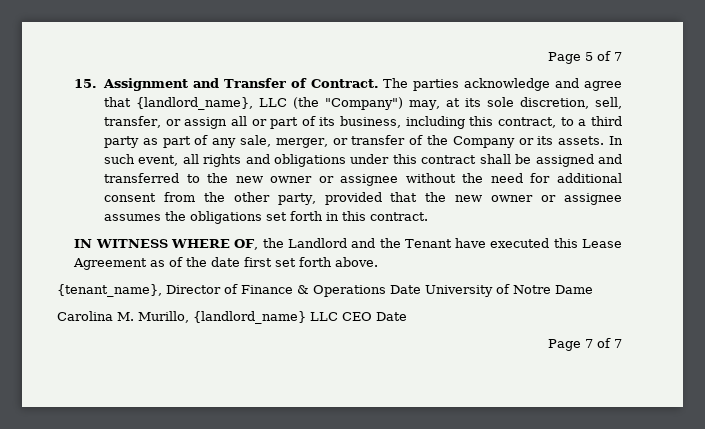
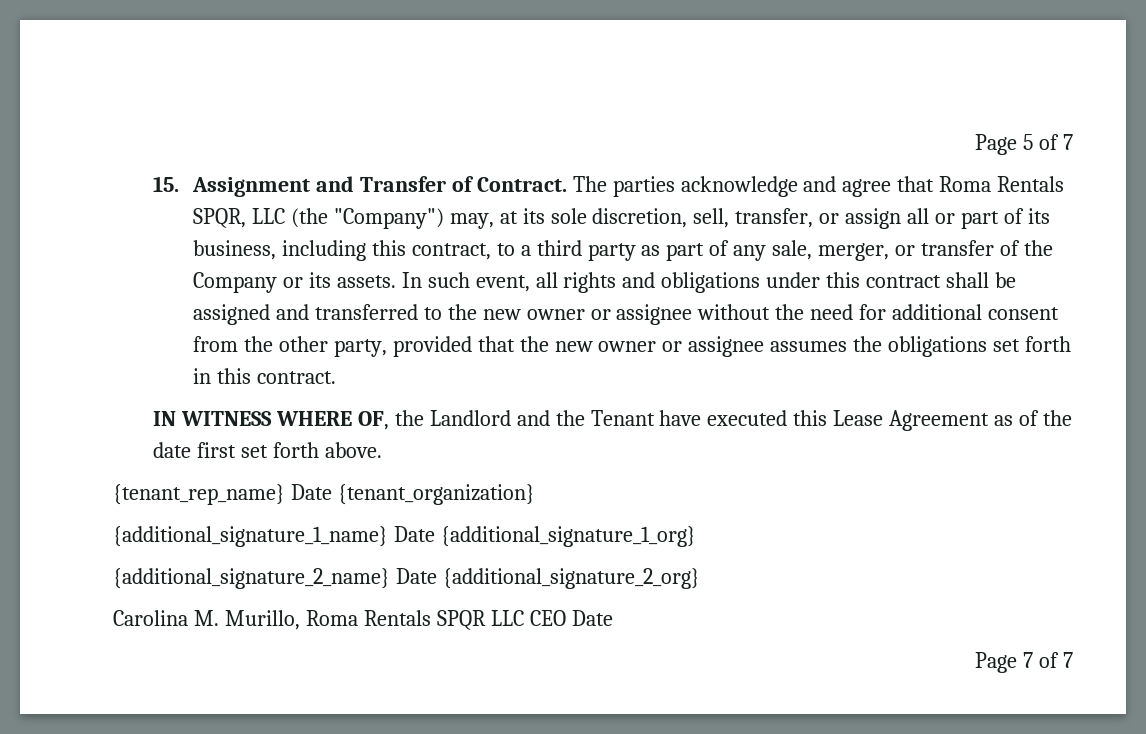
[135,97,253,110] {landlord_name}, -> [939,176,1065,192] [192,208,246,228] Roma Rentals SPQR,
[56,284,593,297] {tenant_name}, Director of Finance & Operations Date University of Notre Dame -> [112,484,535,505] [112,526,696,547] [112,568,700,589] {tenant_rep_name} Date {tenant_organization} // {additional_signature_1_name} Date {additional_signature_1_org} // {additional_signature_2_name} Date {additional_signature_2_org}
[192,311,306,324] {landlord_name} -> [305,610,486,630] Roma Rentals SPQR

